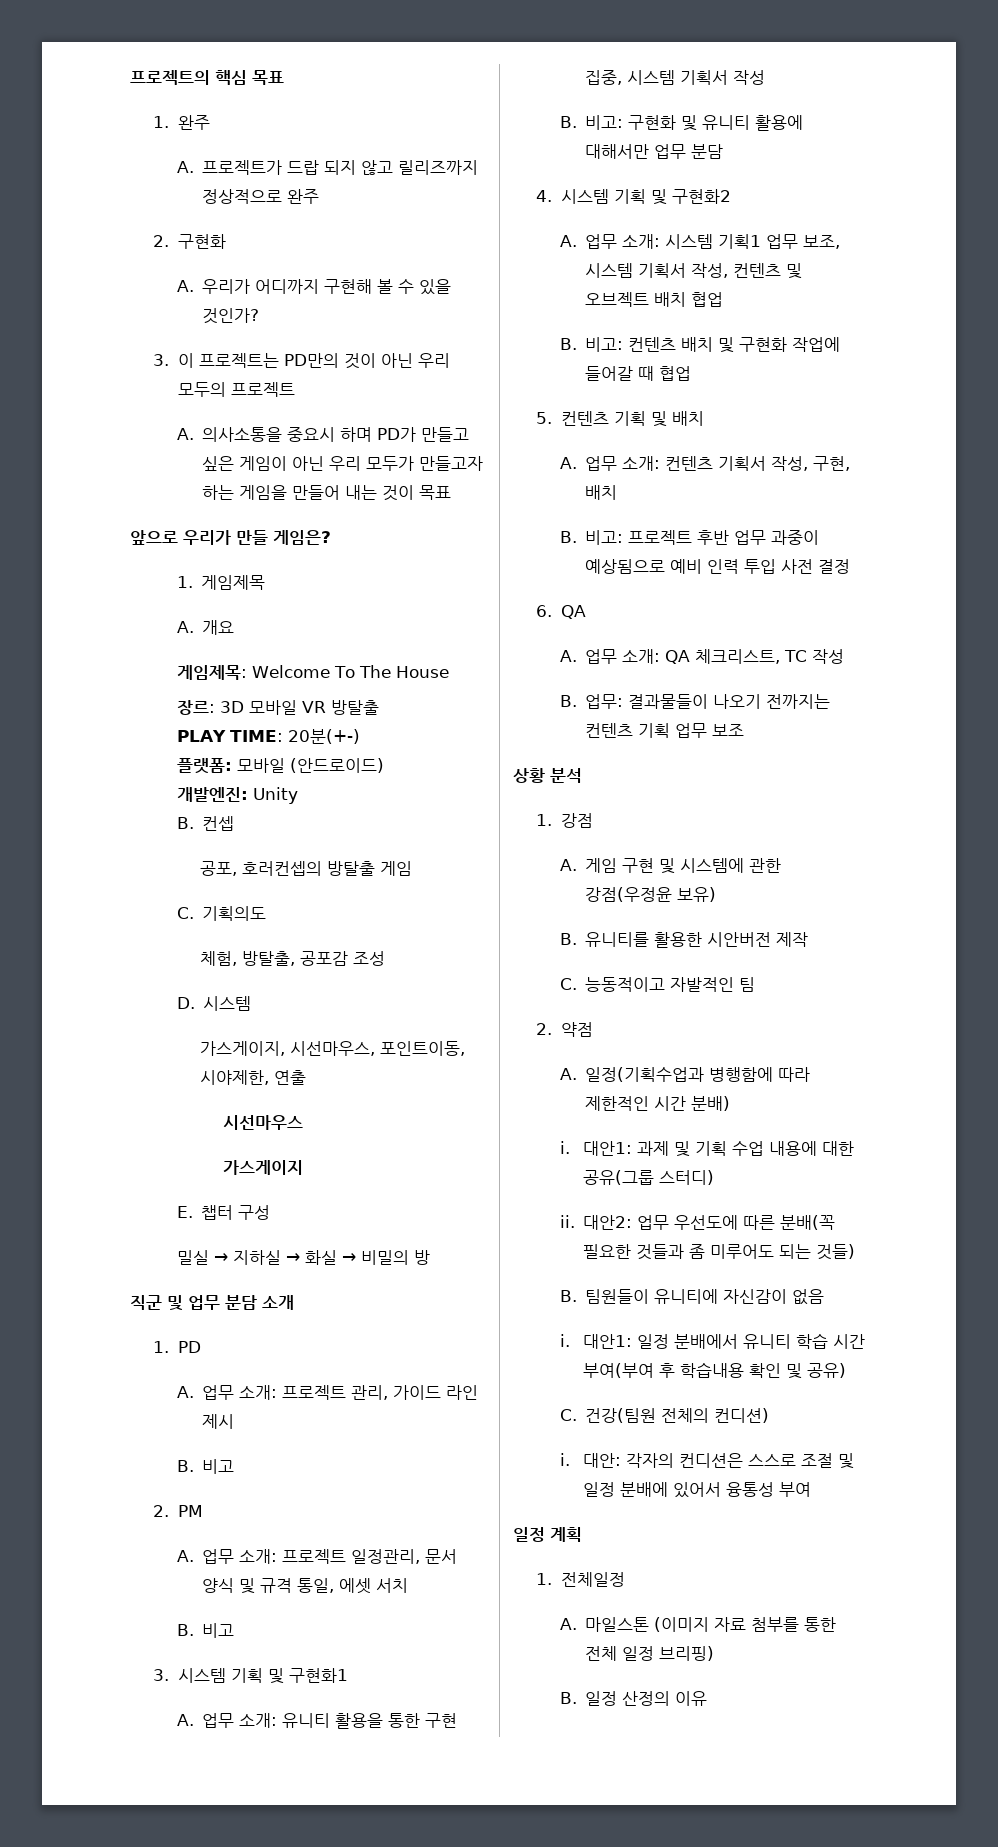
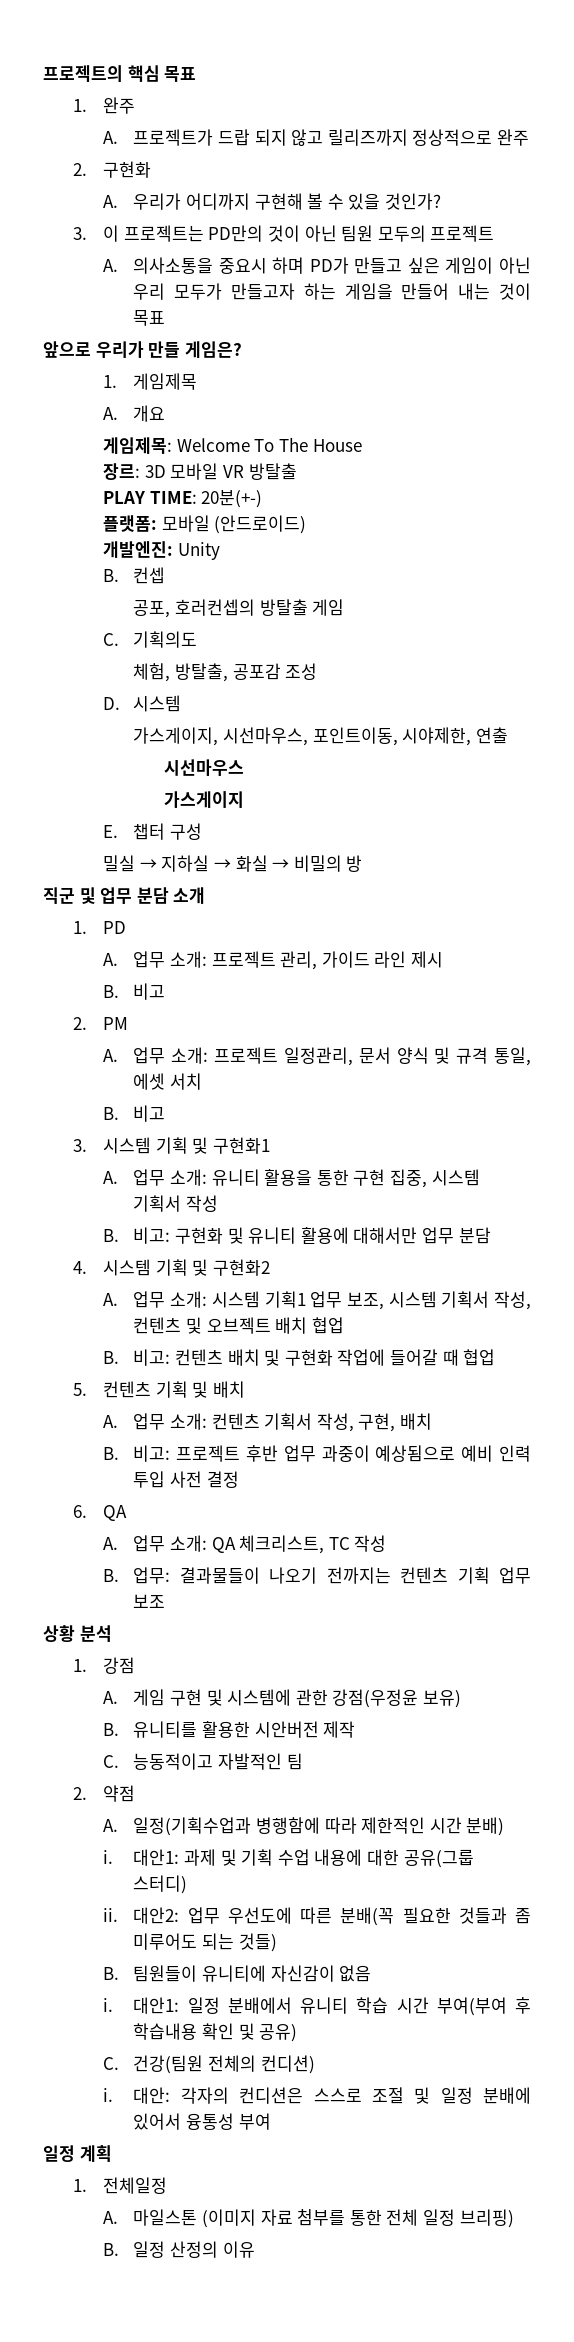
[417,353,450,368] 우리 -> [341,225,374,242] 팀원

